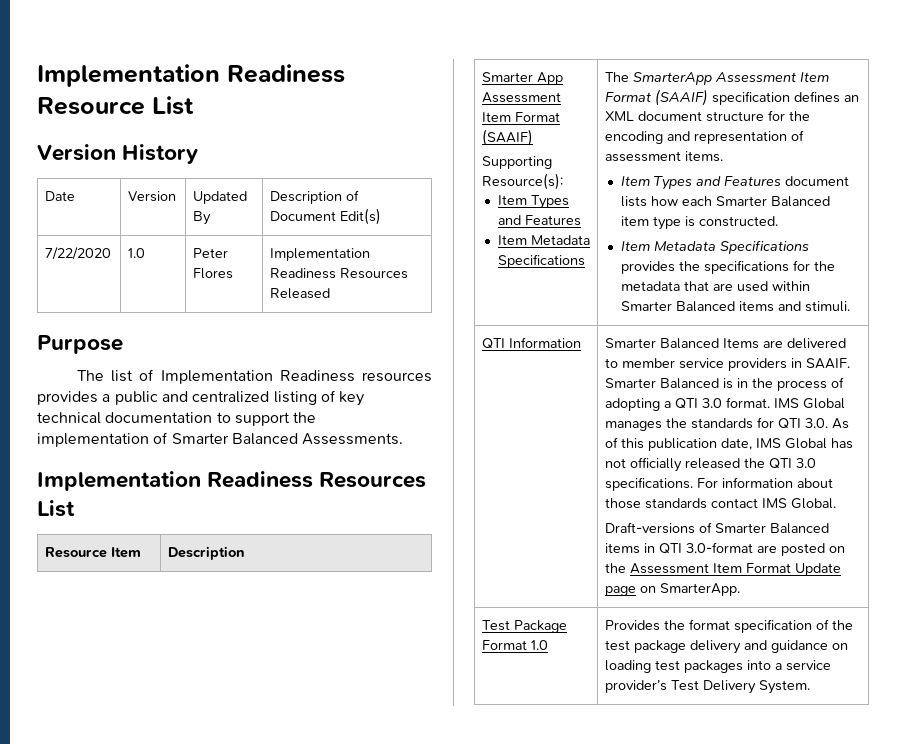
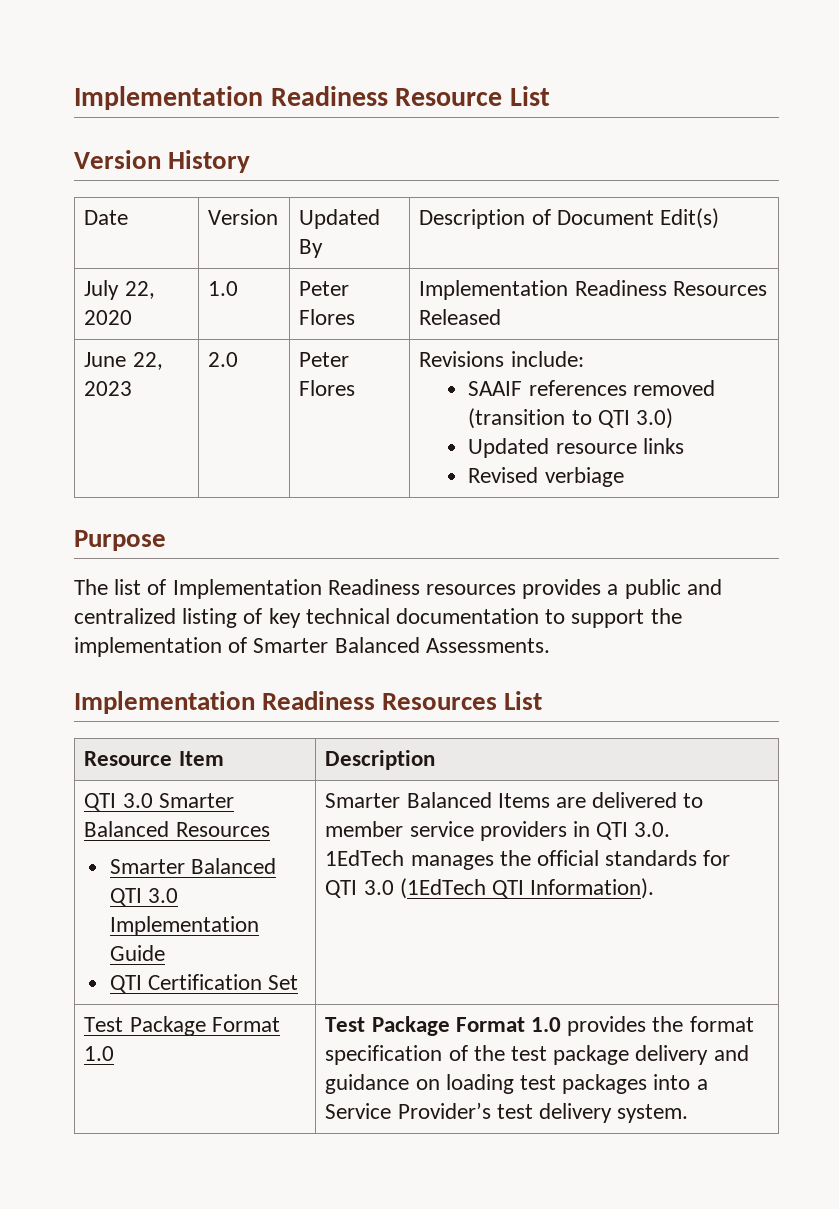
[45,247,112,260] 7/22/2020 -> [84,280,155,300] [84,310,133,325] July 22, 2020
(331, 293) none -> [84,352,163,370] [84,381,133,396] [208,352,239,367] [299,352,350,367] [299,380,356,396] [419,351,584,367] [468,380,715,396] [468,408,673,429] [468,438,684,458] [468,467,624,487] // June 22, 2023 | 2.0 | Peter Flores | Revisions include: // SAAIF references removed (transition to QTI 3.0) // Updated resource links // Revised verbiage
[482,72,564,85] [482,92,562,103] [482,112,561,122] [482,129,534,146] [482,156,553,169] [482,173,564,190] [497,195,569,209] [497,215,581,226] [497,235,590,245] [497,254,585,268] [605,72,830,85] [605,89,860,106] [605,110,811,122] [605,130,805,144] [605,151,724,162] [620,176,849,190] [620,196,830,207] [620,216,778,230] [620,240,809,254] [620,260,835,274] [620,281,810,292] [620,301,850,312] [482,337,582,349] Smarter App Assessment Item Format (SAAIF) // Supporting Resource(s): // Item Types and Features // Item Metadata Specifications | The SmarterApp Assessment Item Format (SAAIF) specification defines an XML document structure for the encoding and representation of assessment items. // Item Types and Features document lists how each Smarter Balanced item type is constructed. // Item Metadata Specifications provides the specifications for the metadata that are used within Smarter Balanced items and stimuli. // QTI Information -> [84,793,234,811] [84,821,270,837] [109,858,276,874] [109,888,178,906] [109,916,259,936] [109,945,165,961] [109,974,299,993] QTI 3.0 Smarter Balanced Resources // Smarter Balanced QTI 3.0 Implementation Guide // QTI Certification Set
[806,358,851,369] [605,377,845,391] [605,397,846,411] SAAIF. Smarter Balanced is in the process of adopting a QTI 3.0 format. IMS Global -> [596,822,671,840] [325,850,405,866] QTI 3.0. // 1EdTech
(688, 423) none -> [537,850,600,866] official
[805,418,850,429] [605,437,854,451] [605,457,817,472] [605,477,834,491] [605,498,837,509] [605,522,830,534] [605,542,846,556] [605,563,842,576] [605,583,741,596] 3.0. As of this publication date, IMS Global has not officially released the QTI 3.0 specifications. For information about those standards contact IMS Global. // Draft-versions of Smarter Balanced items in QTI 3.0-format are posted on the Assessment Item Format Update page on SmarterApp. -> [363,878,655,899] 3.0 (1EdTech QTI Information).
[605,620,661,631] Provides -> [325,1016,647,1036] Test Package Format 1.0 provides
[786,660,832,671] [605,680,811,694] service provider’s Test Delivery System. -> [325,1102,689,1123] Service Provider’s test delivery system.

